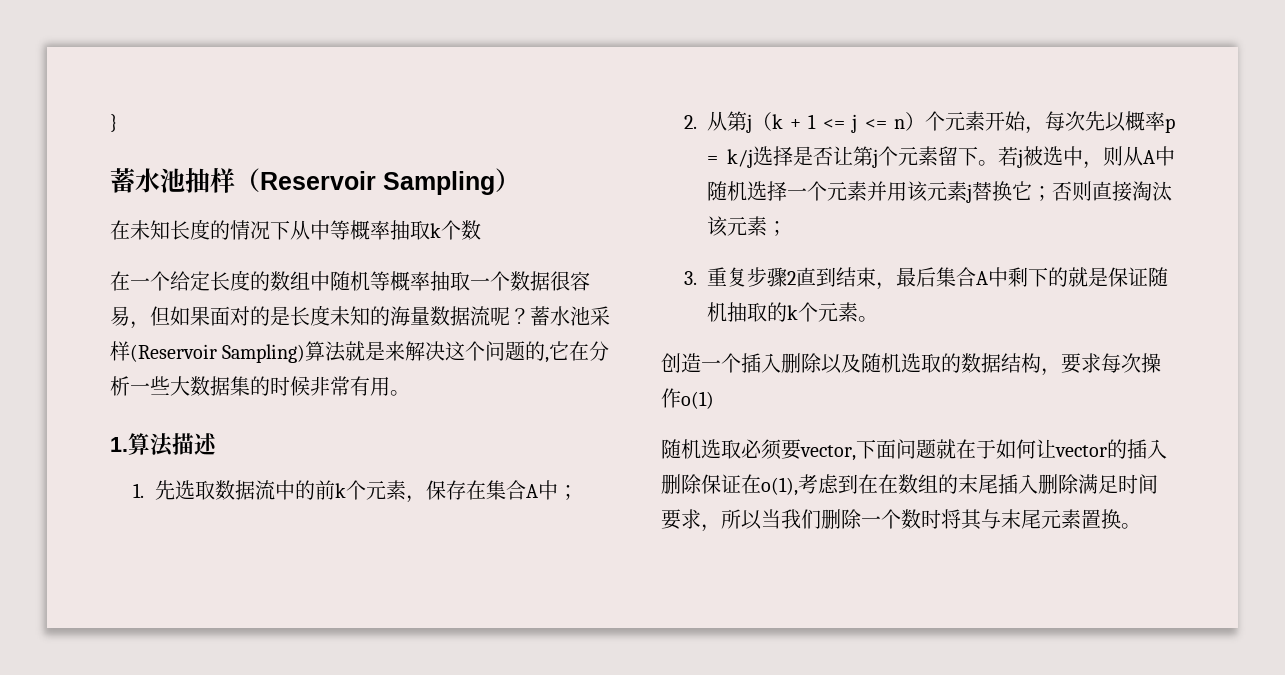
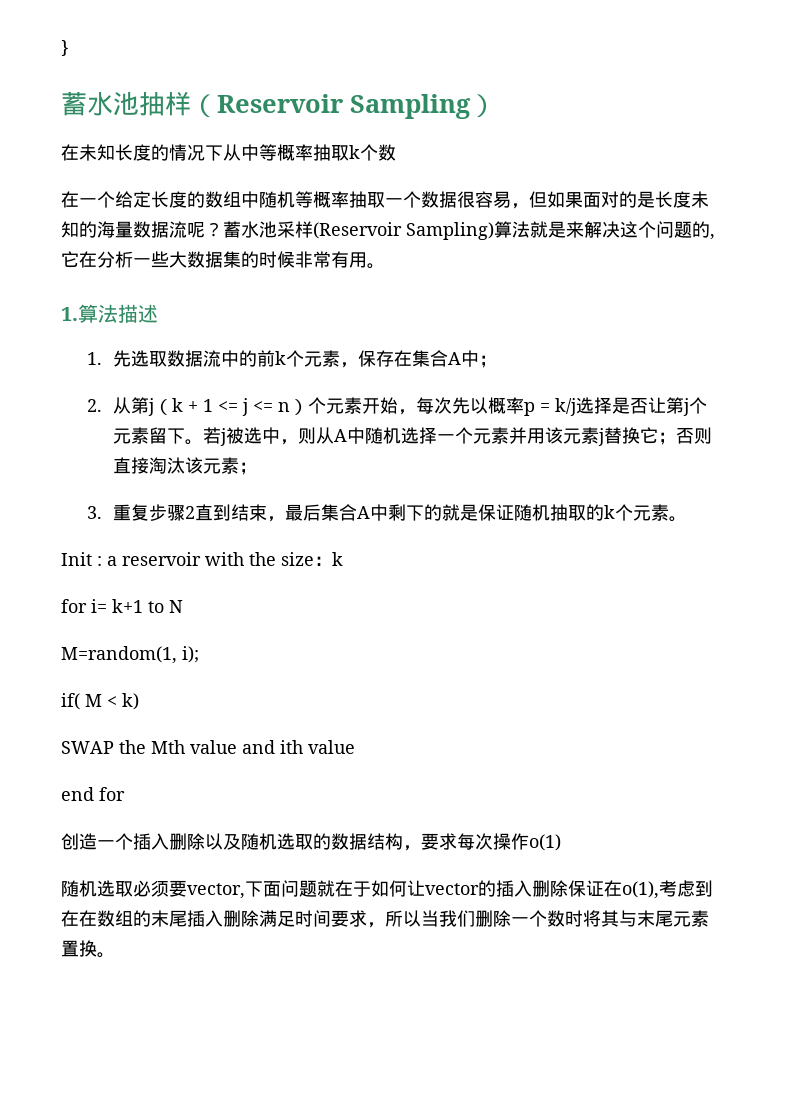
(878, 319) none -> [61,552,343,566] [61,599,183,613] [61,646,199,664] [61,693,139,710] [61,740,355,754] [61,787,125,801] // Init : a reservoir with the size：k // for i= k+1 to N // M=random(1, i); // if( M < k) // SWAP the Mth value and ith value // end for

